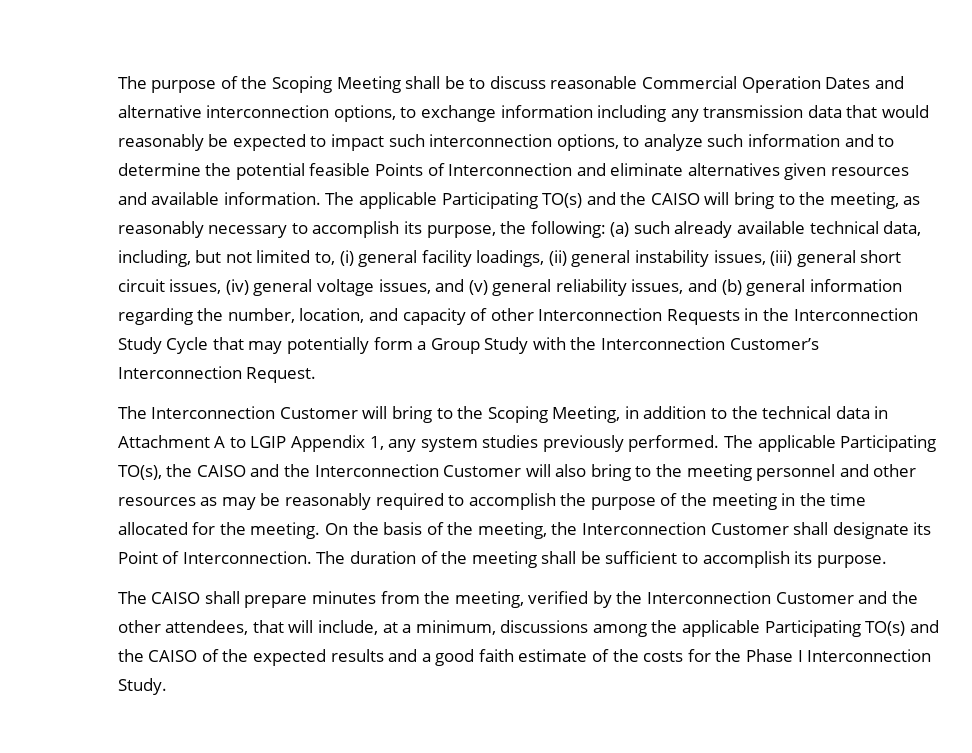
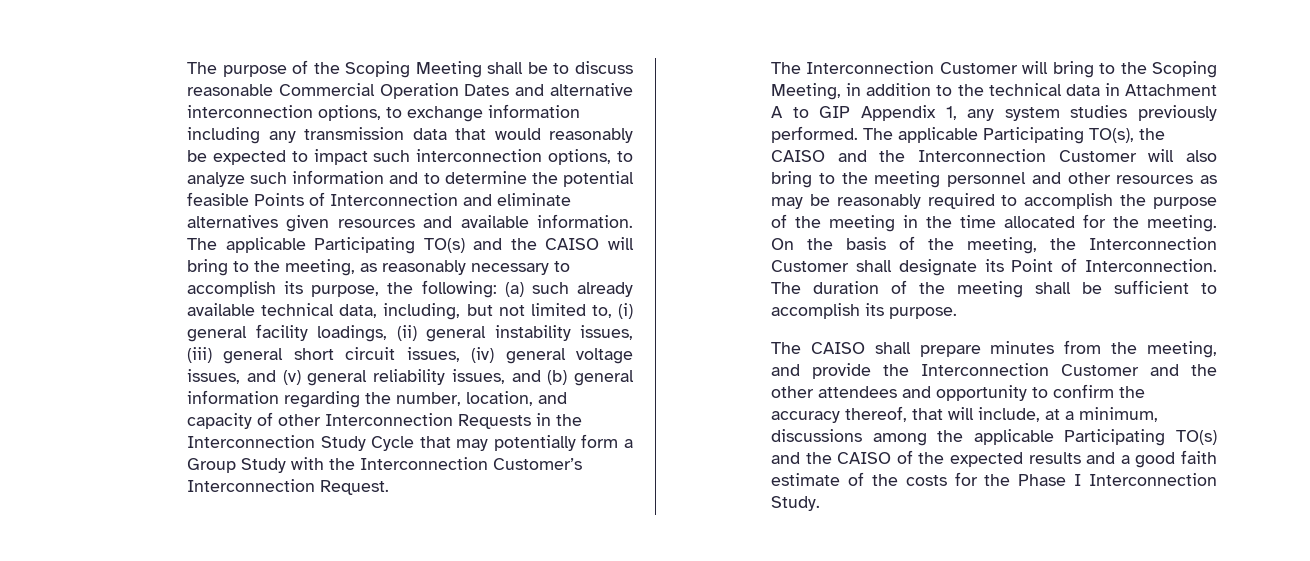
[250,436,287,448] LGIP -> [819,106,851,118] GIP
[528,591,612,608] verified by -> [771,363,872,379] and provide
[165,620,249,635] attendees, -> [818,384,1146,401] [771,406,908,423] attendees and opportunity to confirm the accuracy thereof,

